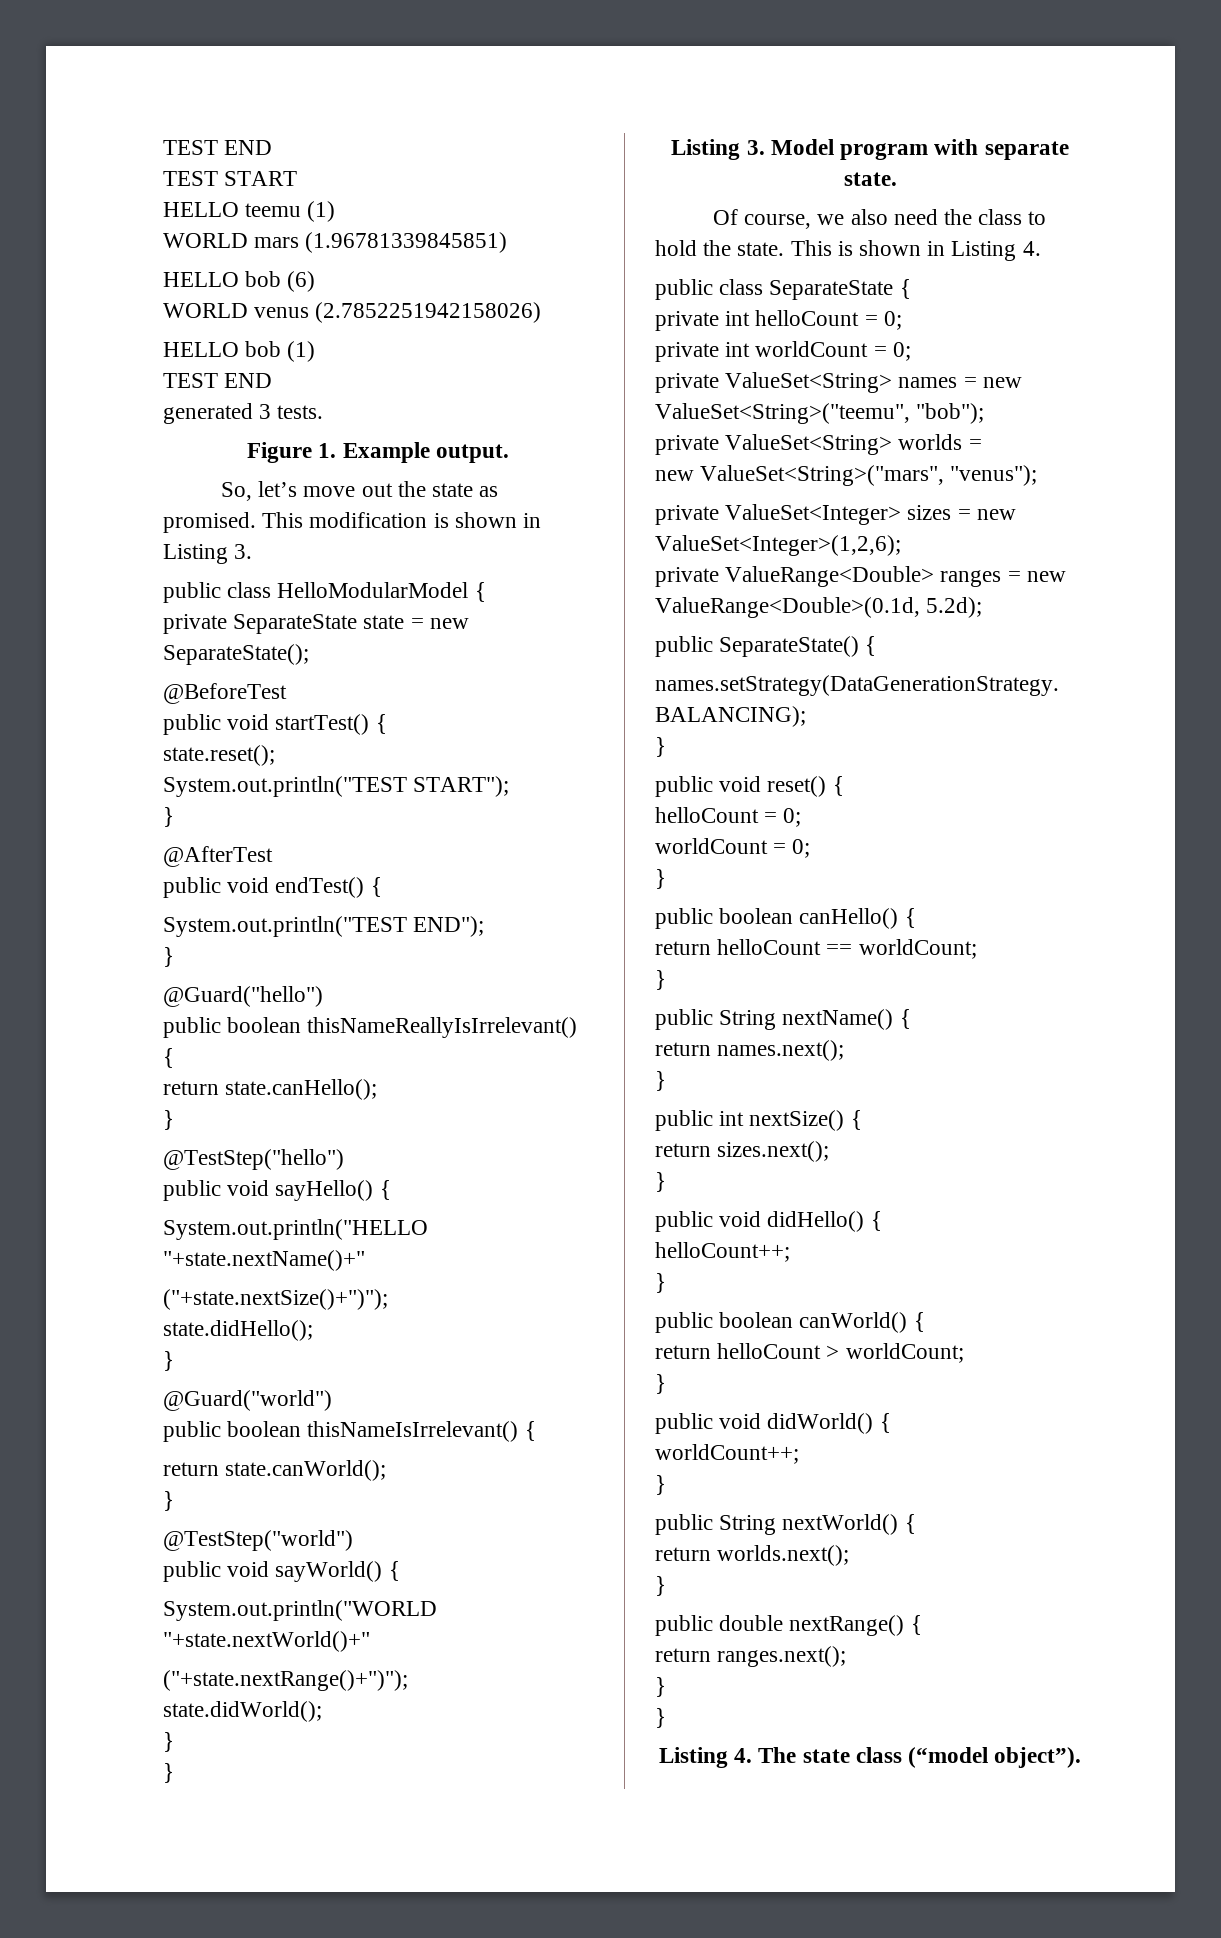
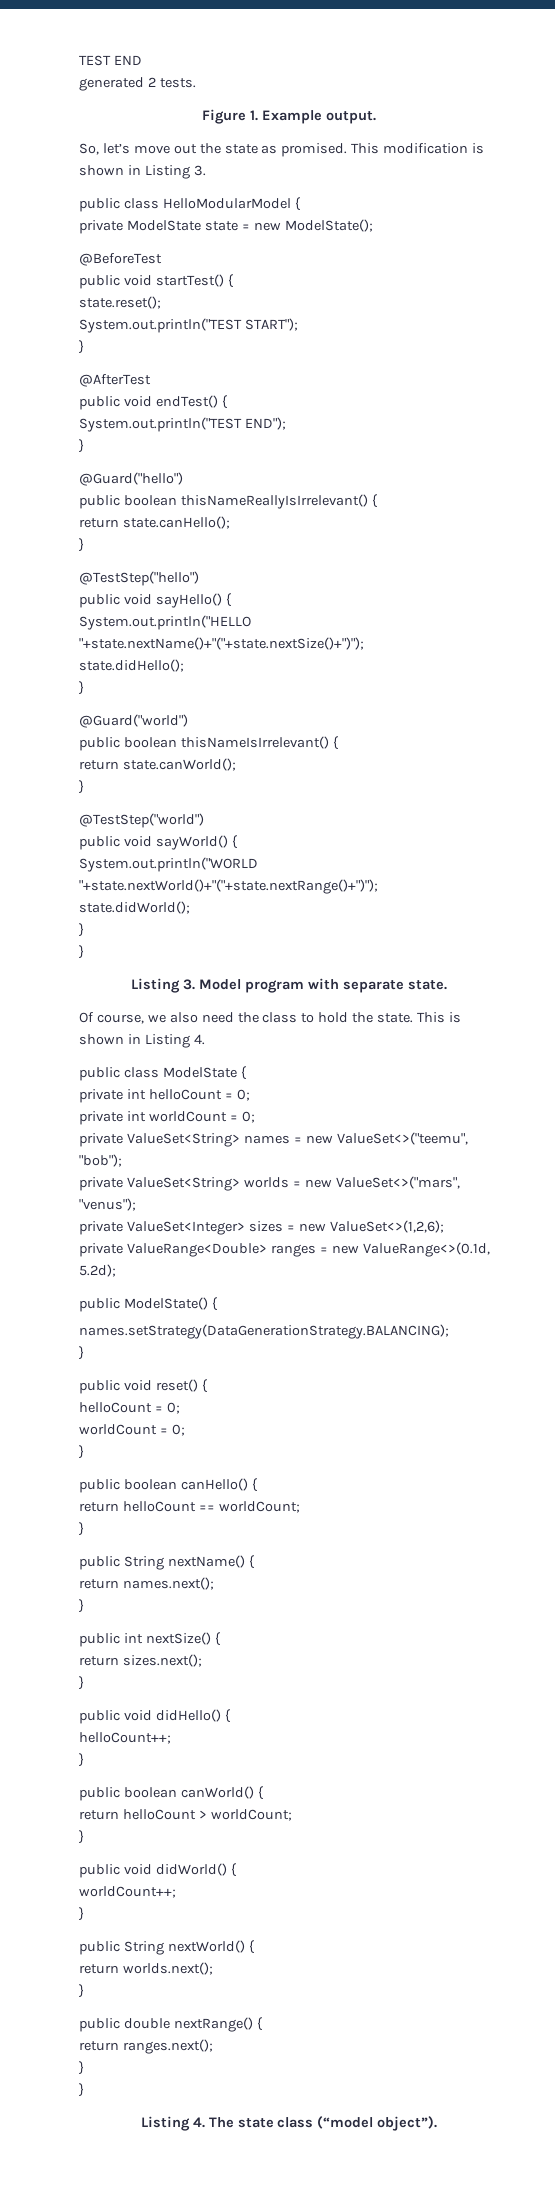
[163,140,273,155] [163,171,298,186] [163,201,336,222] [163,232,508,253] [163,271,316,292] [163,302,542,323] [163,341,316,362] [163,373,273,388] TEST END // TEST START // HELLO teemu (1) // WORLD mars (1.96781339845851) // HELLO bob (6) // WORLD venus (2.7852251942158026) // HELLO bob (1) // TEST END -> [79,55,142,66] TEST END
[259,404,272,419] 3 -> [147,77,156,87] 2
[233,614,358,634] SeparateState -> [126,220,201,231] ModelState
[163,644,309,665] SeparateState(); -> [284,219,373,232] ModelState();
[163,1250,365,1271] [163,1289,388,1310] "+state.nextName()+" // ("+state.nextSize()+")"); -> [79,637,364,650] "+state.nextName()+"("+state.nextSize()+")");
[163,1631,370,1652] [163,1670,408,1691] "+state.nextWorld()+" // ("+state.nextRange()+")"); -> [79,879,378,894] "+state.nextWorld()+"("+state.nextRange()+")");
[769,280,894,300] SeparateState -> [162,1067,237,1078] ModelState
[655,403,910,424] ValueSet<String>("teemu", -> [336,1132,468,1145] ValueSet<>("teemu",
[655,465,945,486] // new ValueSet<String>("mars", -> [304,1176,460,1189] new ValueSet<>("mars",
[655,535,901,556] ValueSet<Integer>(1,2,6); -> [329,1220,444,1233] ValueSet<>(1,2,6);
[655,597,920,618] ValueRange<Double>(0.1d, -> [362,1242,490,1257] ValueRange<>(0.1d,
[719,636,860,657] SeparateState() -> [123,1297,208,1310] ModelState()

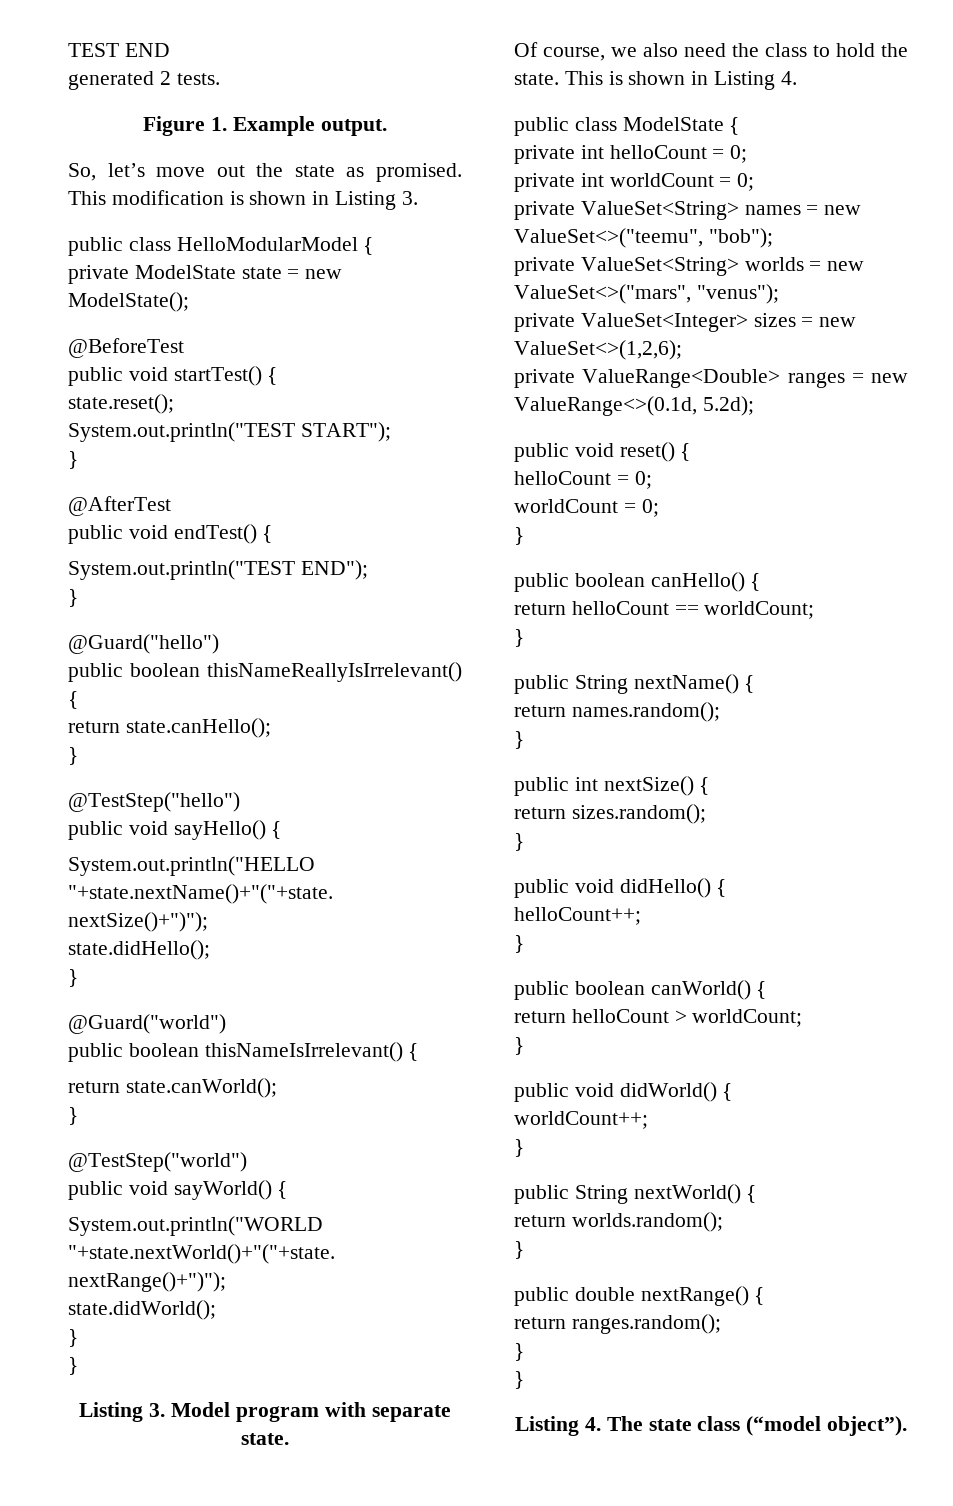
[79,1297,217,1312] [79,1324,449,1339] [79,1346,84,1360] // public ModelState() { // names.setStrategy(DataGenerationStrategy.BALANCING); // } -> (754, 406) none
[122,1577,214,1590] names.next(); -> [571,702,720,722] names.random();
[122,1654,202,1667] sizes.next(); -> [571,804,706,824] sizes.random();
[122,1962,213,1975] worlds.next(); -> [571,1212,723,1232] worlds.random();
[122,2039,213,2054] ranges.next(); -> [571,1314,721,1334] ranges.random();

